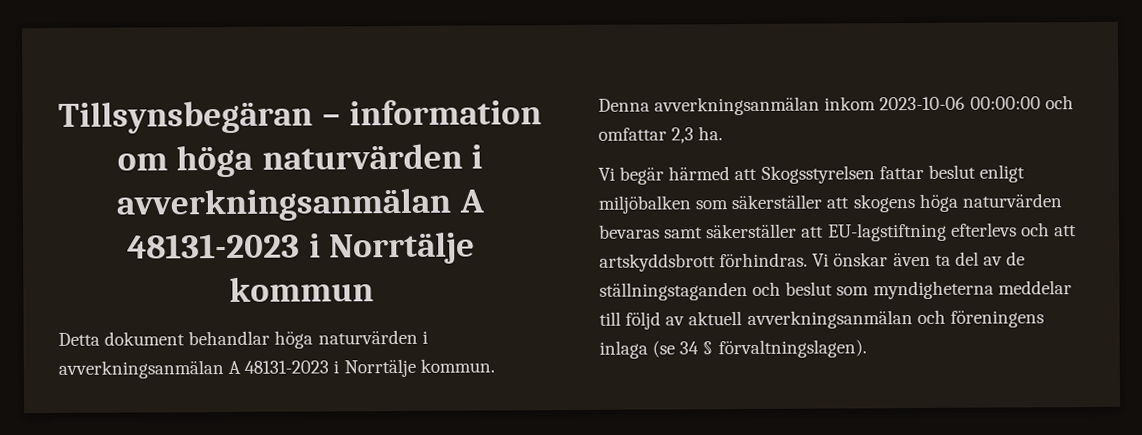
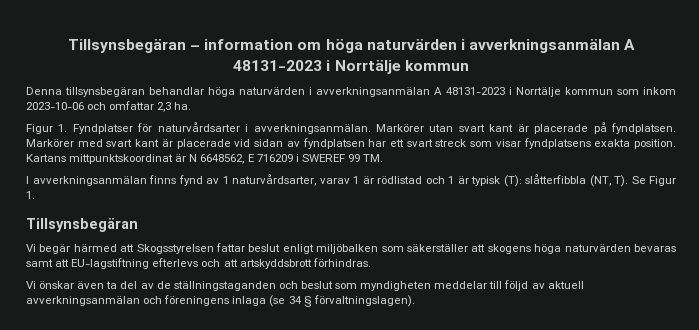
[58,331,186,346] Detta dokument -> [26,87,145,97] Denna tillsynsbegäran
[419,358,495,373] [598,96,821,116] kommun. Denna avverkningsanmälan -> [565,87,639,95] kommun som
[969,96,1041,110] 00:00:00 -> (84, 106) none
(724, 133) none -> [26,122,677,134] [26,138,676,149] [26,154,384,164] [26,174,676,187] [26,191,35,199] [26,218,138,232] // Figur 1. Fyndplatser för naturvårdsarter i avverkningsanmälan. Markörer utan svart kant är placerade på fyndplatsen. Markörer med svart kant är placerade vid sidan av fyndplatsen har ett svart streck som visar fyndplatsens exakta position. Kartans mittpunktskoordinat är N 6648562, E 716209 i SWEREF 99 TM. // I avverkningsanmälan finns fynd av 1 naturvårdsarter, varav 1 är rödlistad och 1 är typisk (T): slåtterfibbla (NT, T). Se Figur 1. // Tillsynsbegäran
[706,223,798,239] säkerställer -> (53, 263) none
(809, 260) none -> (371, 262) //
[872,280,994,300] myndigheterna -> [360,281,432,291] myndigheten

